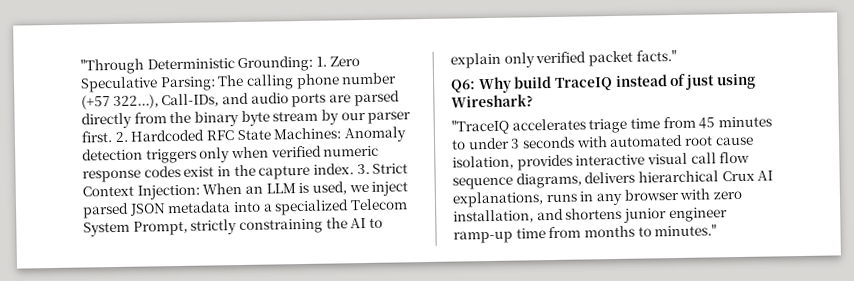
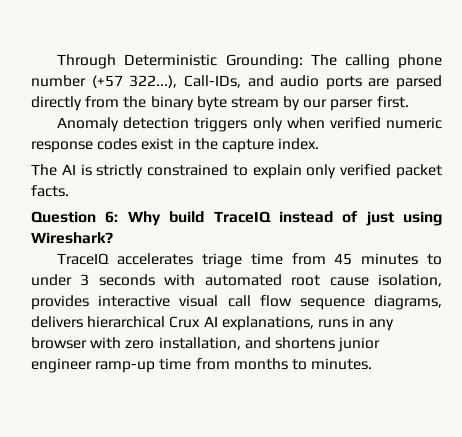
[80,58,144,75] "Through -> [57,54,117,69] Through
[315,56,360,67] [80,76,216,93] 1. Zero Speculative Parsing: -> (303, 61) none
[114,127,342,143] 2. Hardcoded RFC State Machines: -> (409, 102) //
[356,163,409,175] [82,181,409,200] [82,198,408,219] [83,217,367,237] 3. Strict Context Injection: When an LLM is used, we inject parsed JSON metadata into a specialized Telecom System Prompt, strictly constraining the AI -> [31,164,229,179] // The AI is strictly constrained
[635,49,677,62] [451,79,476,93] facts." // Q6: -> [31,185,69,197] [31,211,119,223] facts. // Question 6:
[451,119,509,135] "TraceIQ -> [57,253,110,265] TraceIQ
[654,224,718,237] minutes." -> [311,358,373,370] minutes.

